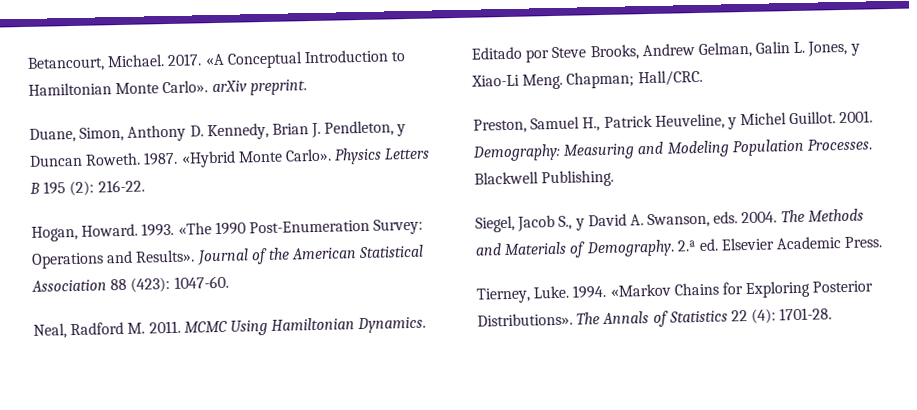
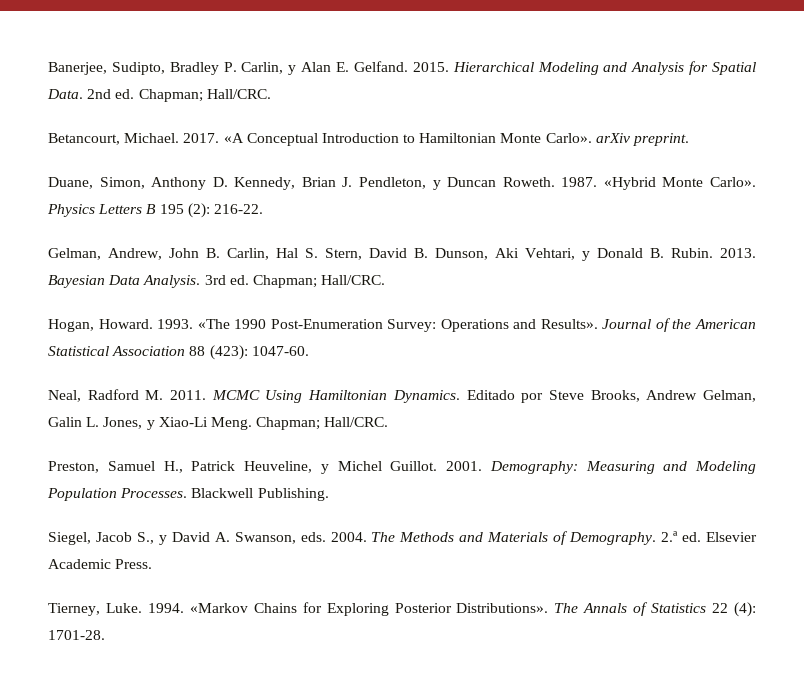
(27, 64) none -> [48,61,757,75] [47,89,271,102] Banerjee, Sudipto, Bradley P. Carlin, y Alan E. Gelfand. 2015. Hierarchical Modeling and Analysis for Spatial Data. 2nd ed. Chapman; Hall/CRC. //
(145, 186) none -> [48,248,756,261] [48,275,386,288] // Gelman, Andrew, John B. Carlin, Hal S. Stern, David B. Dunson, Aki Vehtari, y Donald B. Rubin. 2013. Bayesian Data Analysis. 3rd ed. Chapman; Hall/CRC.

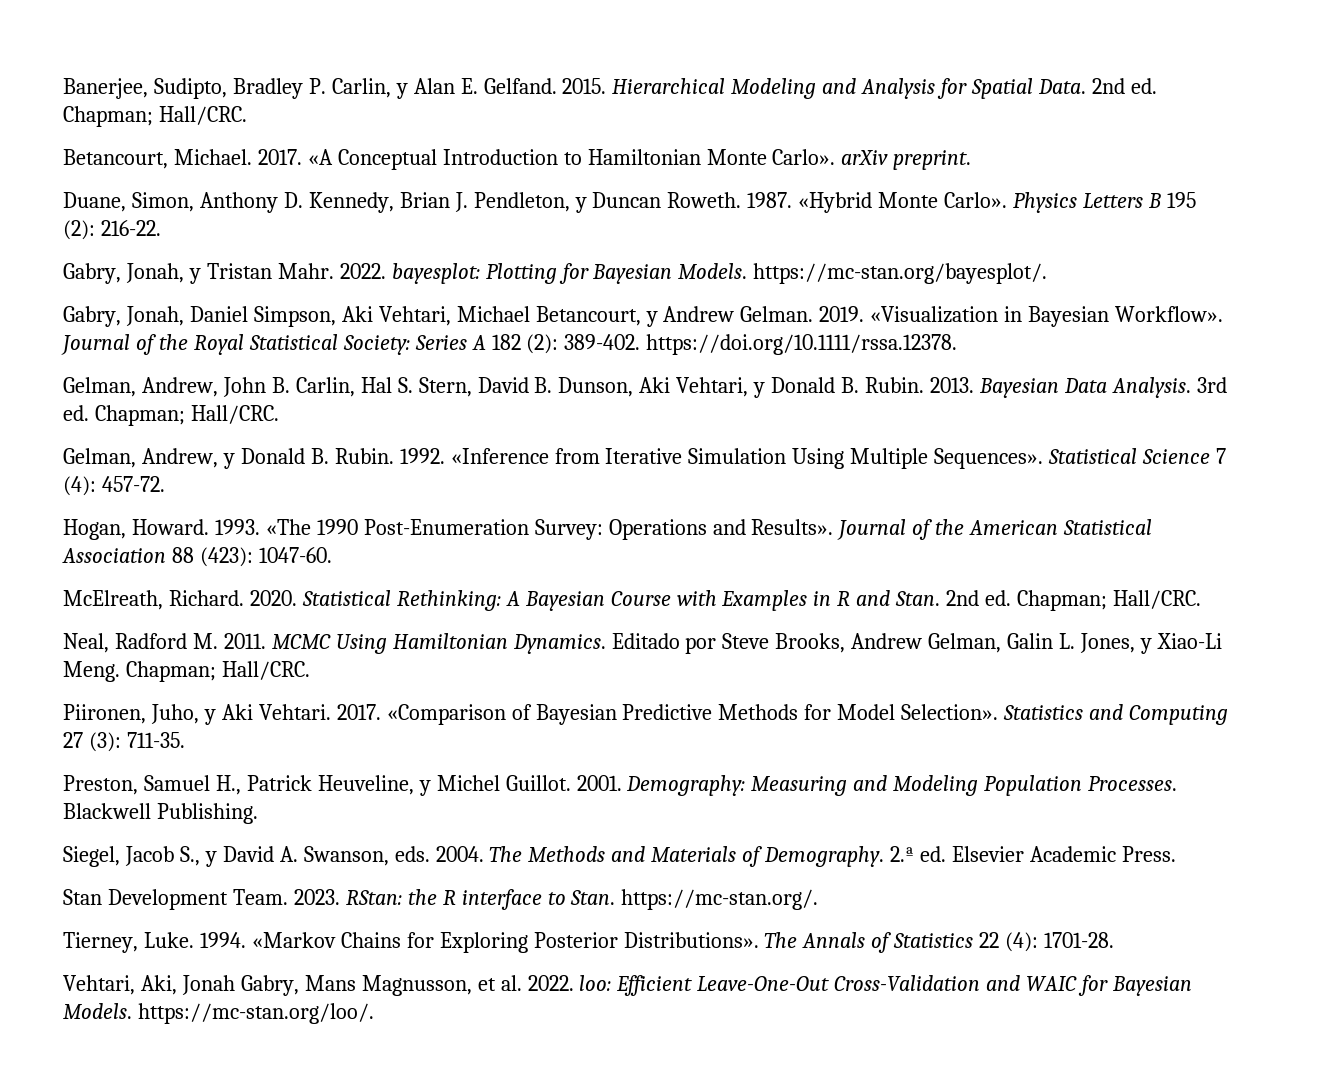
(263, 209) none -> [63,263,1048,284] [63,306,1224,327] [61,334,958,355] // Gabry, Jonah, y Tristan Mahr. 2022. bayesplot: Plotting for Bayesian Models. https://mc-stan.org/bayesplot/. // Gabry, Jonah, Daniel Simpson, Aki Vehtari, Michael Betancourt, y Andrew Gelman. 2019. «Visualization in Bayesian Workflow». Journal of the Royal Statistical Society: Series A 182 (2): 389-402. https://doi.org/10.1111/rssa.12378.
(386, 280) none -> [63,448,1227,469] [63,476,165,496] // Gelman, Andrew, y Donald B. Rubin. 1992. «Inference from Iterative Simulation Using Multiple Sequences». Statistical Science 7 (4): 457-72.
(309, 351) none -> [63,590,1201,611] // McElreath, Richard. 2020. Statistical Rethinking: A Bayesian Course with Examples in R and Stan. 2nd ed. Chapman; Hall/CRC.
(389, 422) none -> [63,704,1229,725] [63,732,185,752] // Piironen, Juho, y Aki Vehtari. 2017. «Comparison of Bayesian Predictive Methods for Model Selection». Statistics and Computing 27 (3): 711-35.
(153, 564) none -> [63,889,819,910] // Stan Development Team. 2023. RStan: the R interface to Stan. https://mc-stan.org/.
(105, 635) none -> [63,975,1193,996] [63,1003,374,1024] // Vehtari, Aki, Jonah Gabry, Mans Magnusson, et al. 2022. loo: Efficient Leave-One-Out Cross-Validation and WAIC for Bayesian Models. https://mc-stan.org/loo/.

